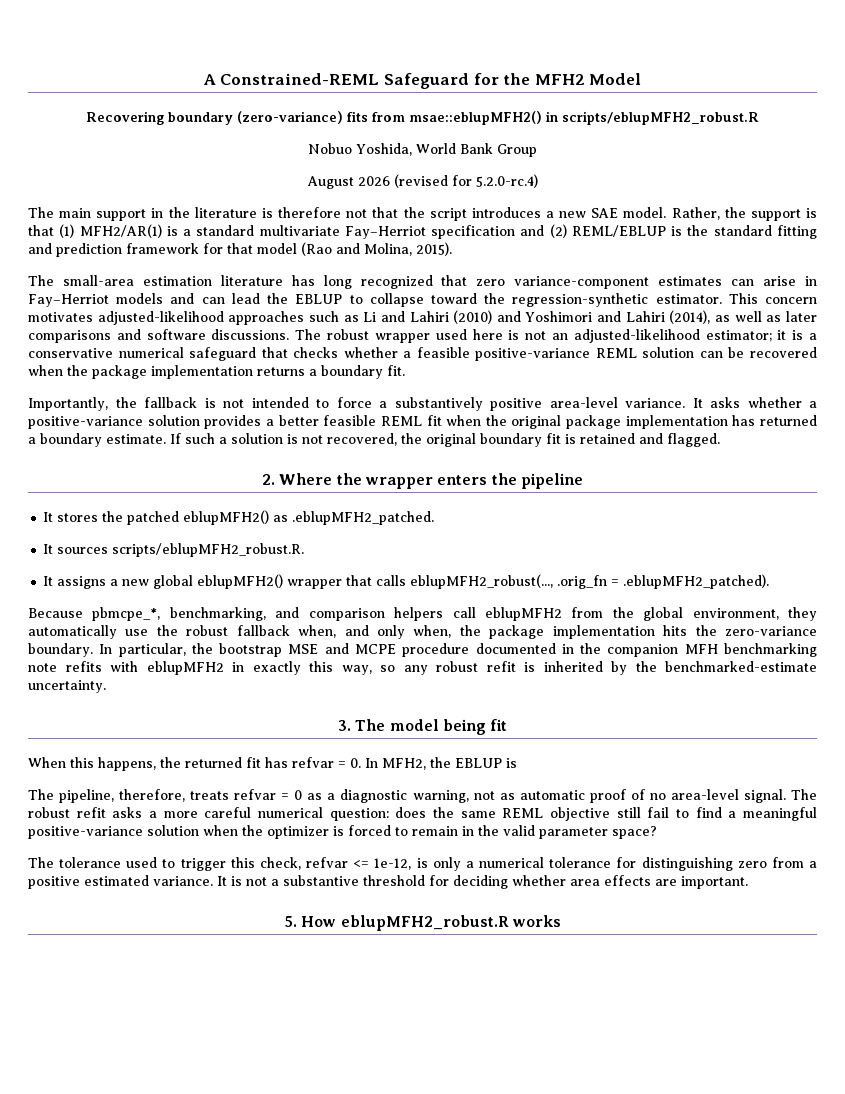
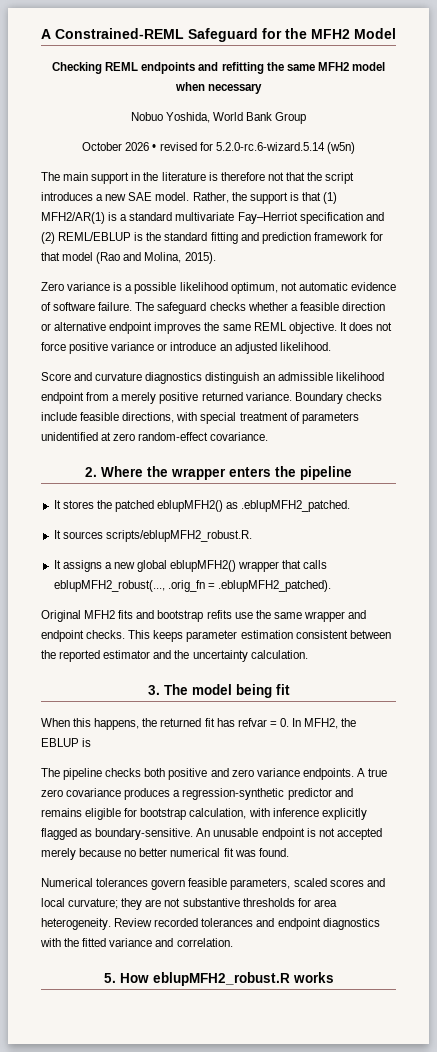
[86,111,759,125] Recovering boundary (zero-variance) fits from msae::eblupMFH2() in scripts/eblupMFH2_robust.R -> [52,62,385,74] [174,82,263,94] Checking REML endpoints and refitting the same MFH2 model when necessary
[306,174,538,189] August 2026 (revised for 5.2.0-rc.4) -> [82,142,355,154] October 2026 • revised for 5.2.0-rc.6-wizard.5.14 (w5n)
[28,275,817,289] [28,293,817,307] [28,310,817,325] [28,329,817,343] [28,347,818,361] [28,365,405,379] [28,397,817,411] [28,415,817,429] [28,433,720,447] The small-area estimation literature has long recognized that zero variance-component estimates can arise in Fay–Herriot models and can lead the EBLUP to collapse toward the regression-synthetic estimator. This concern motivates adjusted-likelihood approaches such as Li and Lahiri (2010) and Yoshimori and Lahiri (2014), as well as later comparisons and software discussions. The robust wrapper used here is not an adjusted-likelihood estimator; it is a conservative numerical safeguard that checks whether a feasible positive-variance REML solution can be recovered when the package implementation returns a boundary fit. // Importantly, the fallback is not intended to force a substantively positive area-level variance. It asks whether a positive-variance solution provides a better feasible REML fit when the original package implementation has returned a boundary estimate. If such a solution is not recovered, the original boundary fit is retained and flagged. -> [41,282,396,294] [41,302,385,314] [41,322,393,334] [41,342,331,354] [41,372,384,384] [41,392,382,404] [41,412,359,424] [41,432,269,441] Zero variance is a possible likelihood optimum, not automatic evidence of software failure. The safeguard checks whether a feasible direction or alternative endpoint improves the same REML objective. It does not force positive variance or introduce an adjusted likelihood. // Score and curvature diagnostics distinguish an admissible likelihood endpoint from a merely positive returned variance. Boundary checks include feasible directions, with special treatment of parameters unidentified at zero random-effect covariance.
[28,607,817,621] [28,625,818,639] [28,643,818,657] [28,661,817,675] [28,680,106,693] Because pbmcpe_*, benchmarking, and comparison helpers call eblupMFH2 from the global environment, they automatically use the robust fallback when, and only when, the package implementation hits the zero-variance boundary. In particular, the bootstrap MSE and MCPE procedure documented in the companion MFH benchmarking note refits with eblupMFH2 in exactly this way, so any robust refit is inherited by the benchmarked-estimate uncertainty. -> [41,610,367,622] [41,630,391,642] [41,650,308,662] Original MFH2 fits and bootstrap refits use the same wrapper and endpoint checks. This keeps parameter estimation consistent between the reported estimator and the uncertainty calculation.
[59,789,817,803] [28,807,817,821] [28,825,657,839] [28,857,817,871] [28,875,748,889] pipeline, therefore, treats refvar = 0 as a diagnostic warning, not as automatic proof of no area-level signal. The robust refit asks a more careful numerical question: does the same REML objective still fail to find a meaningful positive-variance solution when the optimizer is forced to remain in the valid parameter space? // The tolerance used to trigger this check, refvar <= 1e-12, is only a numerical tolerance for distinguishing zero from a positive estimated variance. It is not a substantive threshold for deciding whether area effects are important. -> [63,768,388,780] [41,788,353,800] [41,808,367,820] [41,828,382,840] [41,848,289,860] [41,878,385,890] [41,898,337,910] [41,918,380,930] [40,938,233,947] pipeline checks both positive and zero variance endpoints. A true zero covariance produces a regression-synthetic predictor and remains eligible for bootstrap calculation, with inference explicitly flagged as boundary-sensitive. An unusable endpoint is not accepted merely because no better numerical fit was found. // Numerical tolerances govern feasible parameters, scaled scores and local curvature; they are not substantive thresholds for area heterogeneity. Review recorded tolerances and endpoint diagnostics with the fitted variance and correlation.

